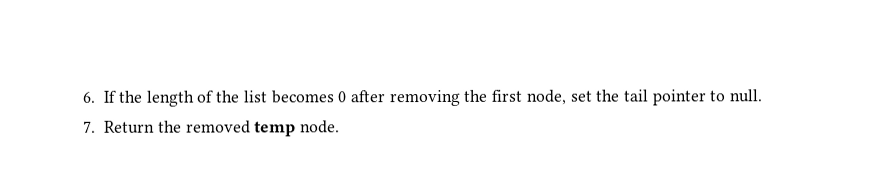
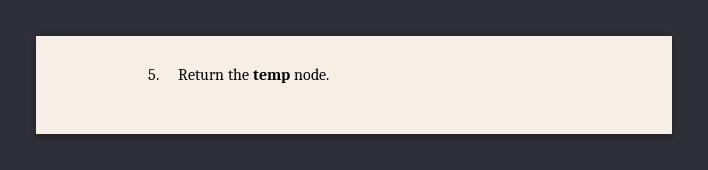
[82,89,764,107] [83,120,97,133] 6. If the length of the list becomes 0 after removing the first node, set the tail pointer to null. // 7. -> [147,69,159,80] 5.
[185,120,251,134] removed -> (250, 74) none

